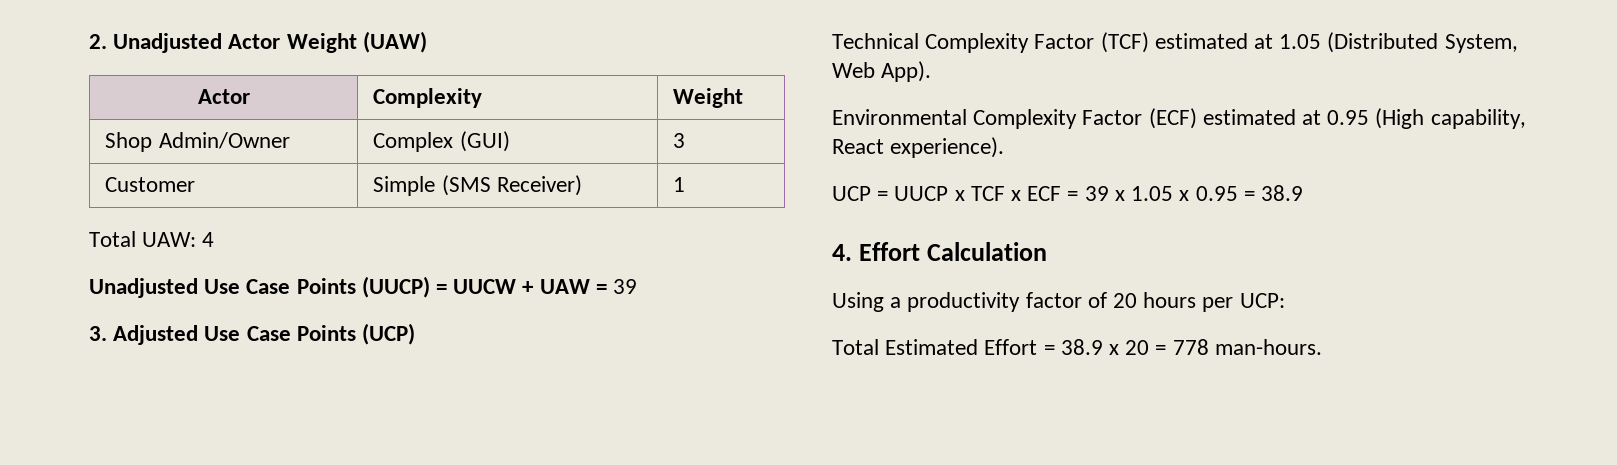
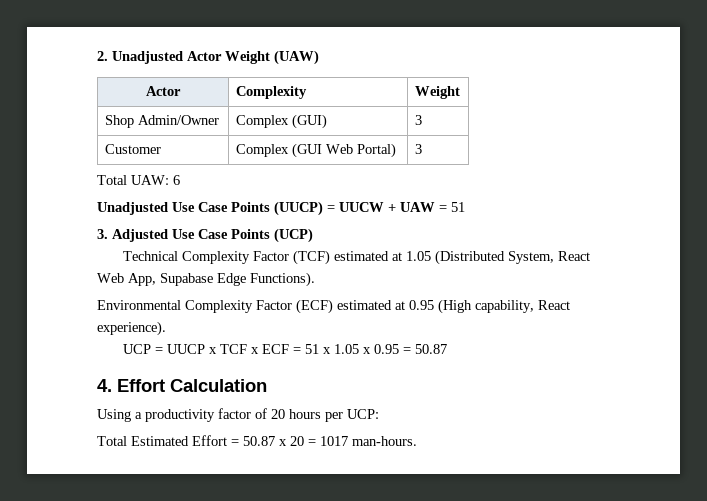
[373,175,582,196] [673,177,686,192] Simple (SMS Receiver) | 1 -> [235,143,396,158] [414,144,422,154] Complex (GUI Web Portal) | 3
[202,232,215,247] 4 -> [173,175,180,185] 6
[613,279,638,294] 39 -> [451,202,465,212] 51
[832,61,932,82] Web App). -> [557,251,590,261] [97,272,315,287] React Web App, Supabase Edge Functions).
[1084,186,1109,201] 39 -> [304,344,319,354] 51
[1260,185,1303,201] 38.9 -> [414,344,447,354] 50.87
[1060,339,1103,355] 38.9 -> [243,436,275,446] 50.87
[1172,339,1209,355] 778 -> [320,436,348,446] 1017

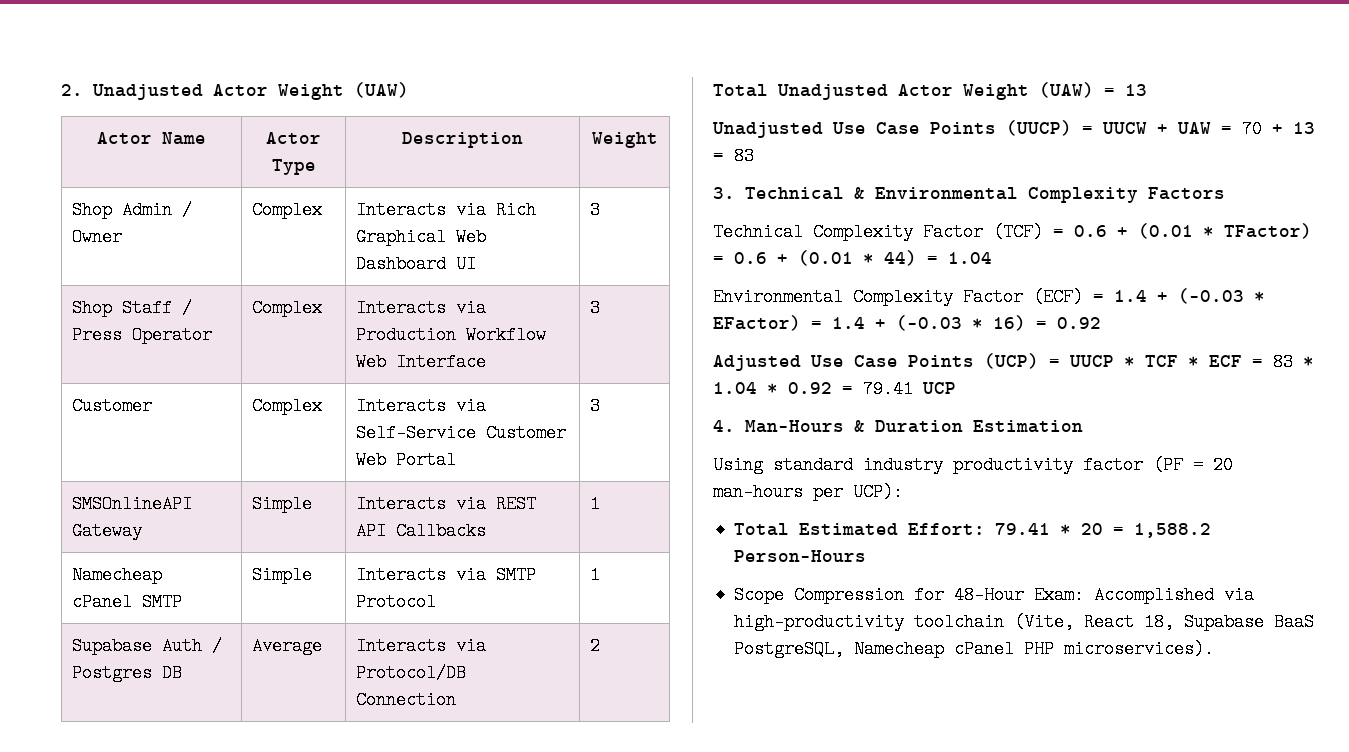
[235,86,307,99] [414,86,460,99] [104,115,219,128] [235,114,327,129] [414,115,422,125] [104,144,161,154] [235,143,396,158] [414,144,422,154] [97,175,180,185] | Complexity | Weight // Shop Admin/Owner | Complex (GUI) | 3 // Customer | Complex (GUI Web Portal) | 3 // Total UAW: 6 -> [162,132,206,145] [266,132,321,144] [271,159,316,175] [402,132,523,148] [591,132,658,148] [72,201,193,219] [72,228,123,246] [252,201,323,219] [356,201,537,219] [356,228,487,246] [356,255,477,273] [590,201,601,219] [72,299,193,317] [72,326,213,344] [252,299,323,317] [356,299,487,317] [356,326,547,344] [356,353,487,371] [590,299,601,317] [72,397,153,415] [252,397,323,415] [356,397,487,415] [356,424,567,442] [356,451,457,469] [590,397,601,415] [72,495,193,513] [72,522,143,540] [252,495,313,513] [356,495,537,513] [356,522,487,540] [590,495,601,513] [72,566,163,584] [72,593,183,611] [252,566,313,584] [356,566,537,584] [356,593,437,611] [590,566,601,584] [72,637,223,655] [72,664,183,682] [252,637,323,655] [356,637,487,655] [356,664,467,682] [356,691,457,709] [590,637,601,655] [713,82,1147,100] Name | Actor Type | Description | Weight // Shop Admin / Owner | Complex | Interacts via Rich Graphical Web Dashboard UI | 3 // Shop Staff / Press Operator | Complex | Interacts via Production Workflow Web Interface | 3 // Customer | Complex | Interacts via Self-Service Customer Web Portal | 3 // SMSOnlineAPI Gateway | Simple | Interacts via REST API Callbacks | 1 // Namecheap cPanel SMTP | Simple | Interacts via SMTP Protocol | 1 // Supabase Auth / Postgres DB | Average | Interacts via Protocol/DB Connection | 2 // Total Unadjusted Actor Weight (UAW) = 13
[451,202,465,212] [97,229,108,239] 51 // 3. -> [1242,120,1315,138] [713,147,754,165] [713,187,1225,203] [713,223,1312,241] [713,250,992,266] [713,288,1265,306] [713,315,1101,331] 70 + 13 = 83 // 3. Technical & Environmental Complexity Factors // Technical Complexity Factor (TCF) = 0.6 + (0.01 * TFactor) = 0.6 + (0.01 * 44) = 1.04 // Environmental Complexity Factor (ECF) = 1.4 + (-0.03 * EFactor) = 1.4 + (-0.03 * 16) = 0.92 //
[122,250,590,265] [97,272,315,287] [97,299,570,314] [97,321,166,336] [122,344,447,354] [97,379,267,392] [97,408,379,422] [97,435,417,446] // Technical Complexity Factor (TCF) estimated at 1.05 (Distributed System, React Web App, Supabase Edge Functions). // Environmental Complexity Factor (ECF) estimated at 0.95 (High capability, React experience). // UCP = UUCP x TCF x ECF = 51 x 1.05 x 0.95 = 50.87 // 4. Effort Calculation // Using a productivity factor of 20 hours per UCP: // Total Estimated Effort = 50.87 x 20 = 1017 man-hours. -> [1049,353,1314,371] [713,380,956,398] [713,420,1083,433] [713,456,1233,474] [713,483,903,501] [734,523,1212,538] [734,550,867,562] [734,586,1255,604] [734,613,1315,631] [734,640,1215,658] = UUCP * TCF * ECF = 83 * 1.04 * 0.92 = 79.41 UCP // 4. Man-Hours & Duration Estimation // Using standard industry productivity factor (PF = 20 man-hours per UCP): // Total Estimated Effort: 79.41 * 20 = 1,588.2 Person-Hours // Scope Compression for 48-Hour Exam: Accomplished via high-productivity toolchain (Vite, React 18, Supabase BaaS PostgreSQL, Namecheap cPanel PHP microservices).

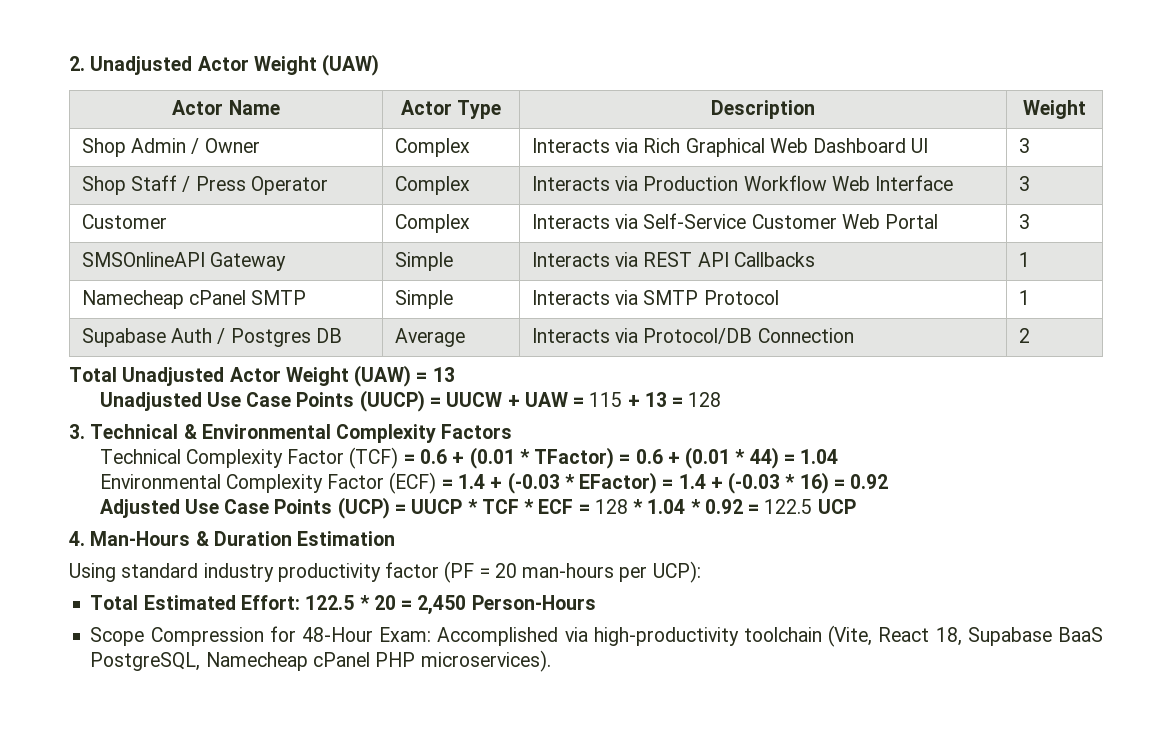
[1242,120,1262,138] 70 -> [589,392,623,407] 115
[734,147,754,165] 83 -> [688,392,722,407] 128
[1273,353,1293,371] 83 -> [594,499,628,514] 128
[863,380,913,398] 79.41 -> [764,499,813,514] 122.5
[995,523,1051,535] 79.41 -> [305,595,355,610] 122.5
[1134,523,1212,538] 1,588.2 -> [417,595,467,615] 2,450

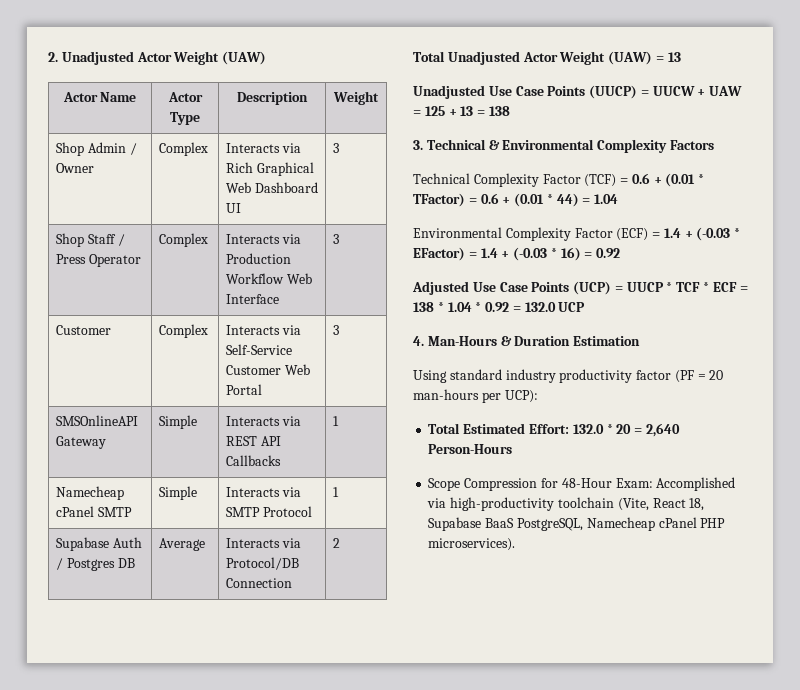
[589,392,623,407] 115 -> [424,106,445,116] 125
[688,392,722,407] 128 -> [488,106,510,116] 138
[594,499,628,514] 128 -> [413,302,434,312] 138
[764,499,813,514] 122.5 -> [524,302,556,312] 132.0
[305,595,355,610] 122.5 -> [572,424,604,434] 132.0
[417,595,467,615] 2,450 -> [645,423,680,437] 2,640

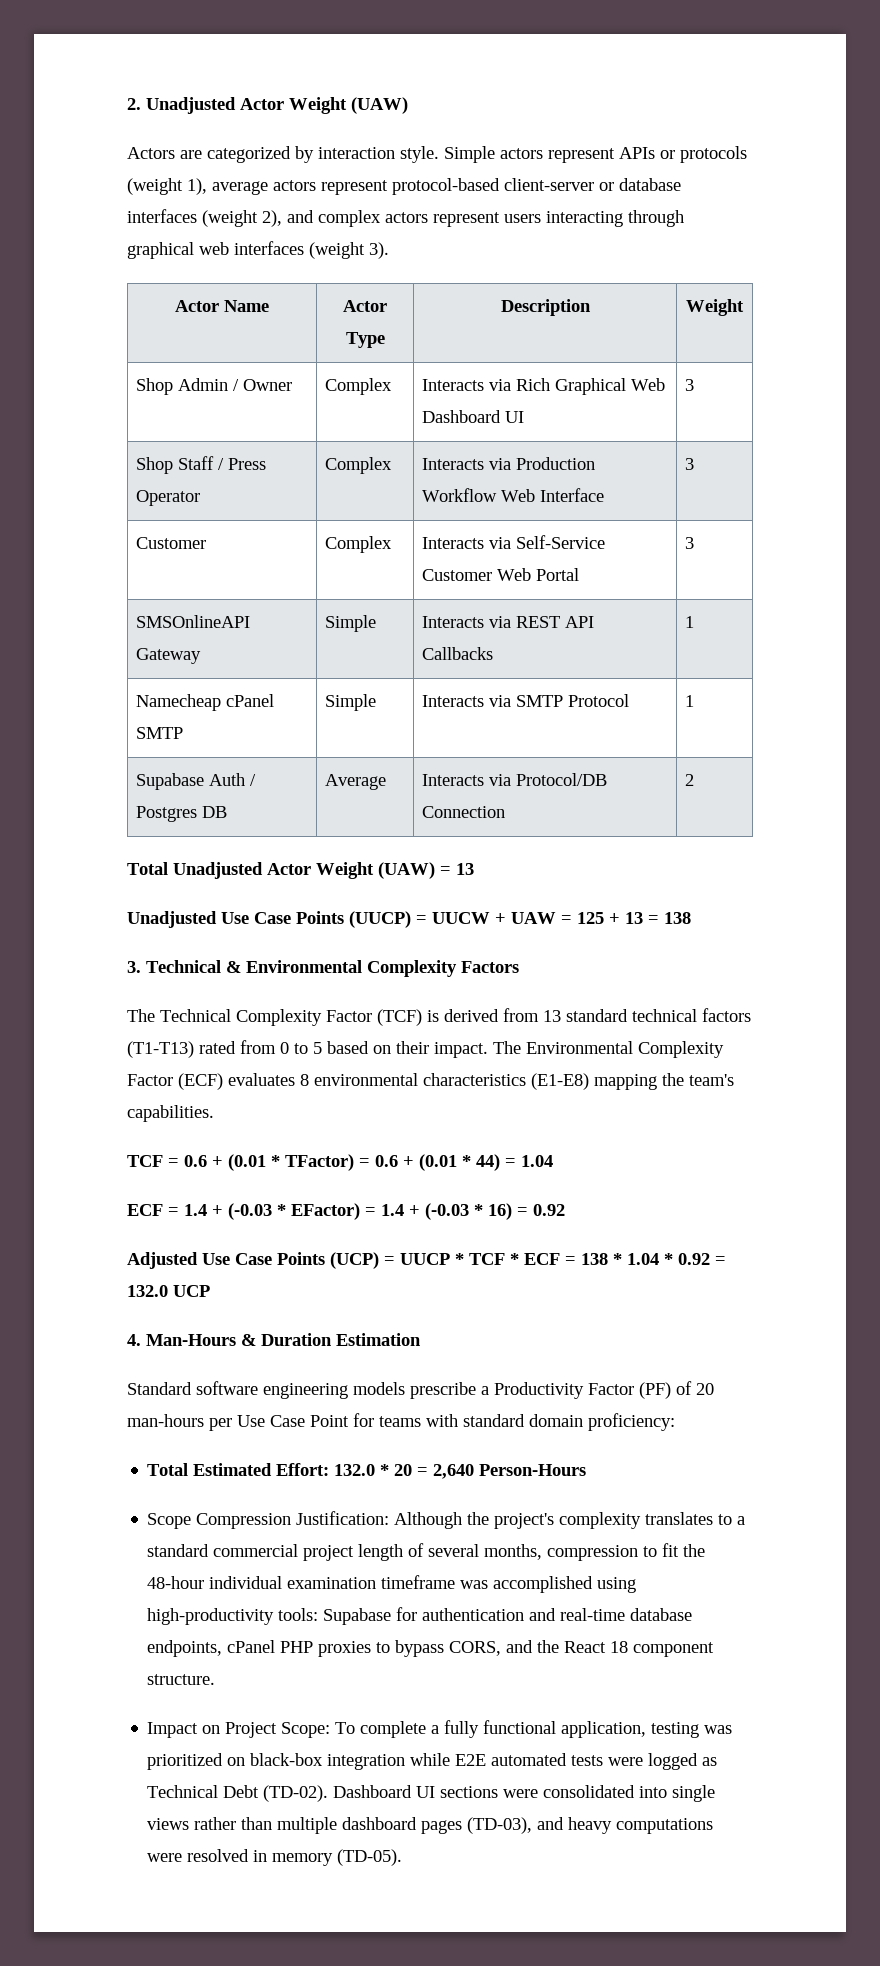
(267, 58) none -> [127,146,747,163] [127,178,681,195] [127,209,684,227] [127,241,389,259] // Actors are categorized by interaction style. Simple actors represent APIs or protocols (weight 1), average actors represent protocol-based client-server or database interfaces (weight 2), and complex actors represent users interacting through graphical web interfaces (weight 3).
(714, 145) none -> [127,1009,155,1022] The
(617, 180) none -> [427,1008,751,1022] [127,1040,724,1058] [127,1073,734,1090] [127,1105,214,1122] [127,1155,163,1167] is derived from 13 standard technical factors (T1-T13) rated from 0 to 5 based on their impact. The Environmental Complexity Factor (ECF) evaluates 8 environmental characteristics (E1-E8) mapping the team's capabilities. // TCF
[413,227,649,241] Environmental Complexity Factor (ECF) -> [127,1204,163,1216] ECF
[413,369,724,383] [413,389,538,403] Using standard industry productivity factor (PF = 20 man-hours per UCP): -> [127,1381,714,1399] [127,1413,675,1431] Standard software engineering models prescribe a Productivity Factor (PF) of 20 man-hours per Use Case Point for teams with standard domain proficiency:
[540,477,736,491] [427,497,705,511] [428,517,726,531] [428,538,516,551] for 48-Hour Exam: Accomplished via high-productivity toolchain (Vite, React 18, Supabase BaaS PostgreSQL, Namecheap cPanel PHP microservices). -> [296,1511,746,1529] [147,1543,706,1561] [147,1575,637,1593] [147,1607,693,1625] [147,1640,715,1657] [147,1674,216,1685] [147,1720,733,1738] [147,1753,718,1770] [147,1785,716,1802] [147,1817,714,1834] [147,1849,403,1866] Justification: Although the project's complexity translates to a standard commercial project length of several months, compression to fit the 48-hour individual examination timeframe was accomplished using high-productivity tools: Supabase for authentication and real-time database endpoints, cPanel PHP proxies to bypass CORS, and the React 18 component structure. // Impact on Project Scope: To complete a fully functional application, testing was prioritized on black-box integration while E2E automated tests were logged as Technical Debt (TD-02). Dashboard UI sections were consolidated into single views rather than multiple dashboard pages (TD-03), and heavy computations were resolved in memory (TD-05).

